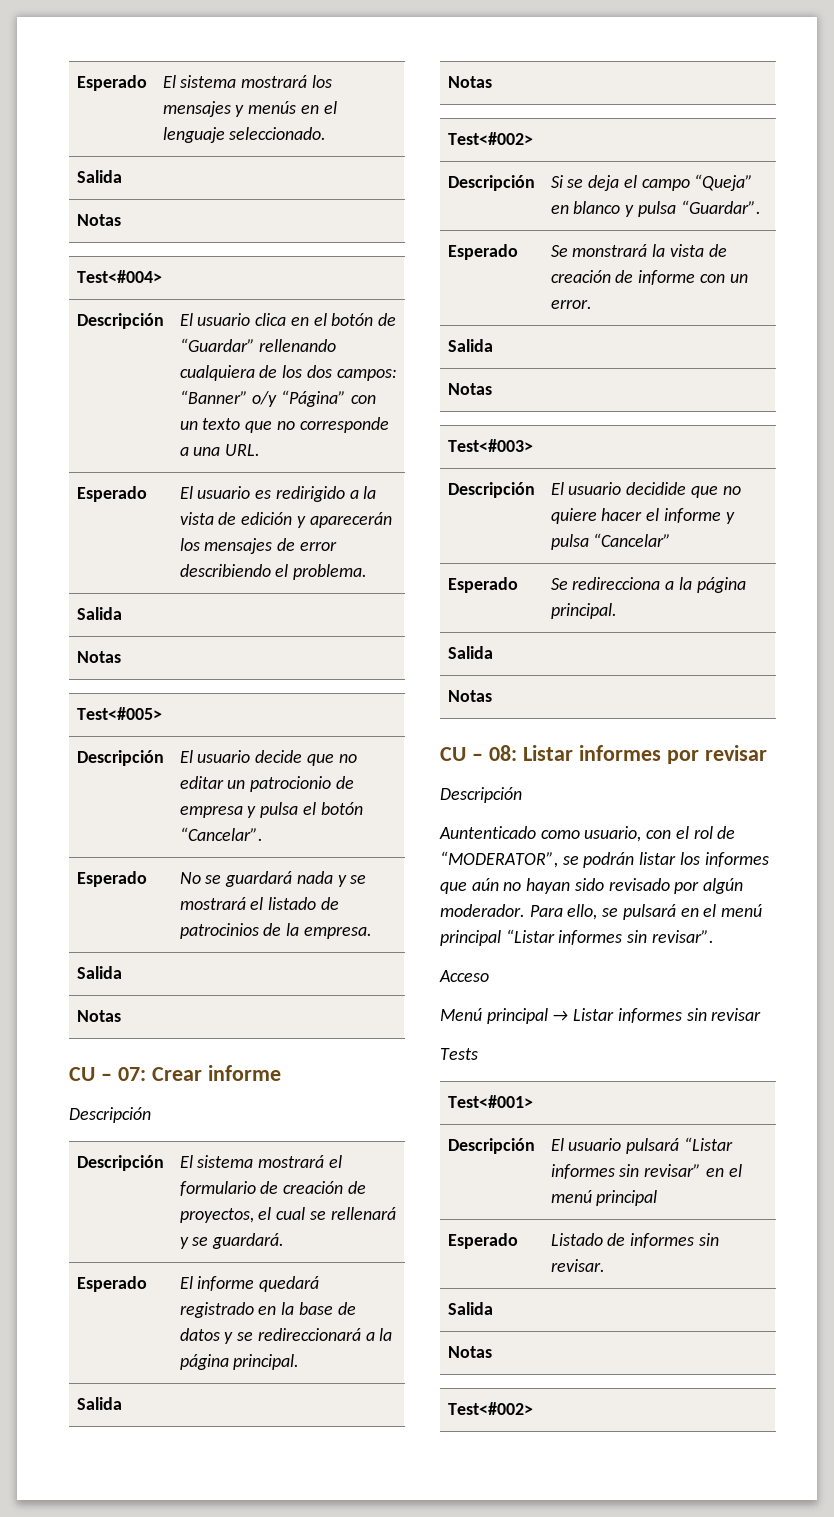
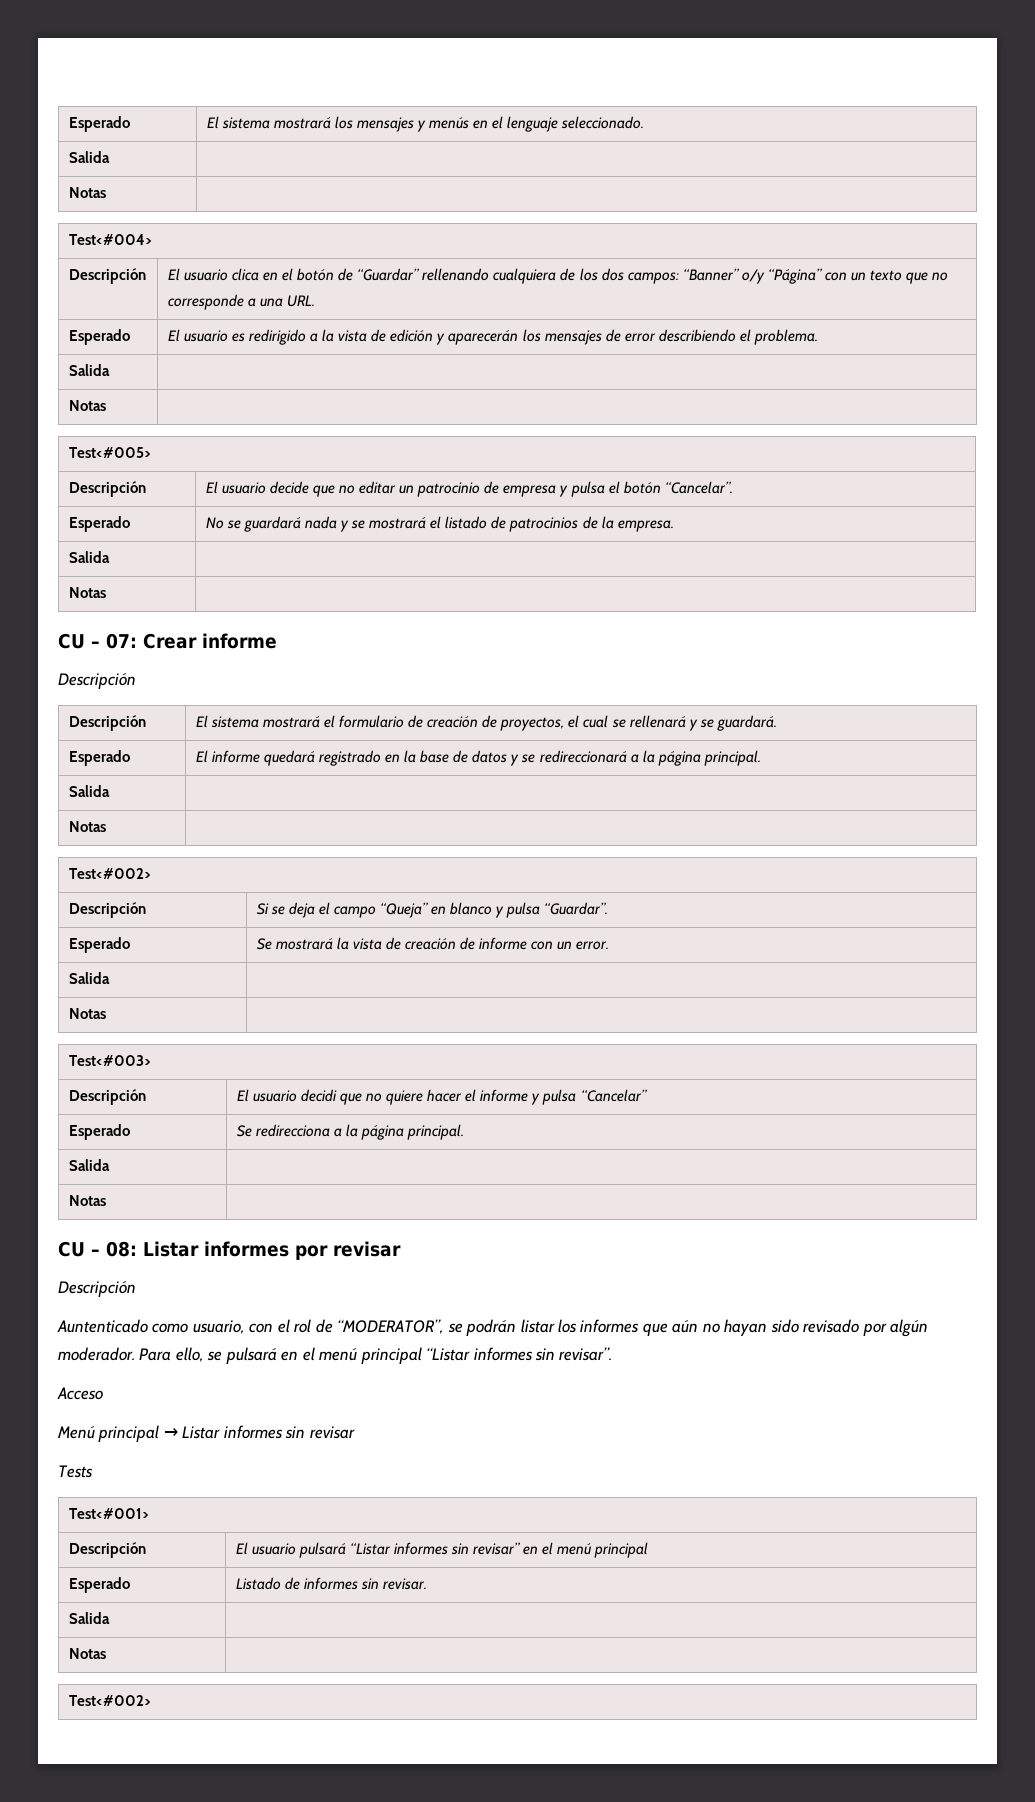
[250,776,332,792] patrocionio -> [417,482,481,497] patrocinio
[572,244,648,257] monstrará -> [276,938,334,950] mostrará
[626,482,687,495] decidide -> [301,1089,338,1102] decidi

